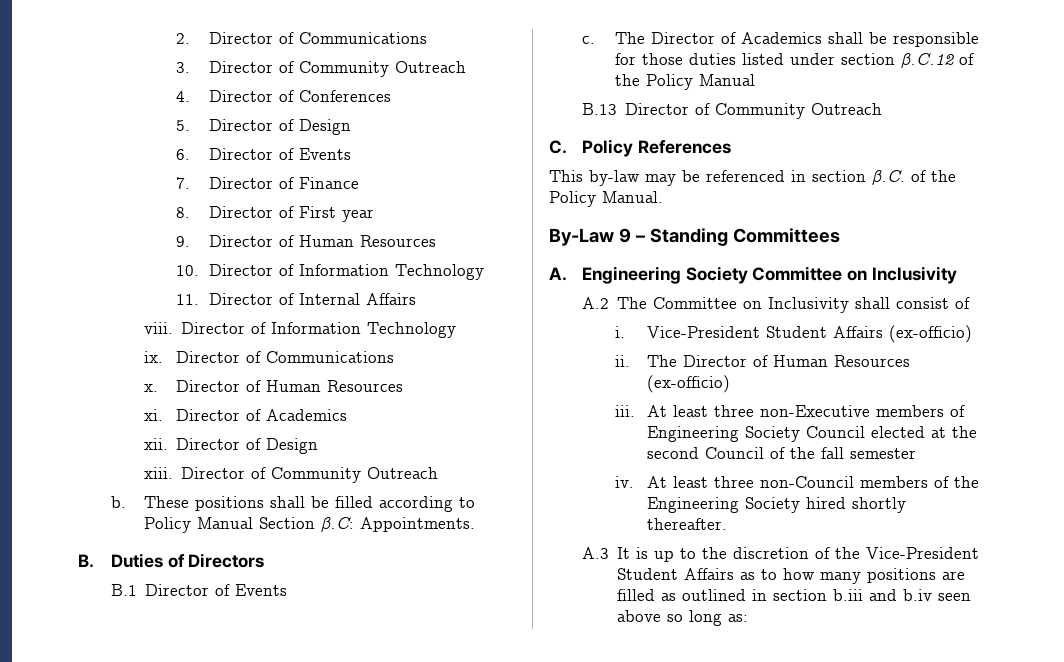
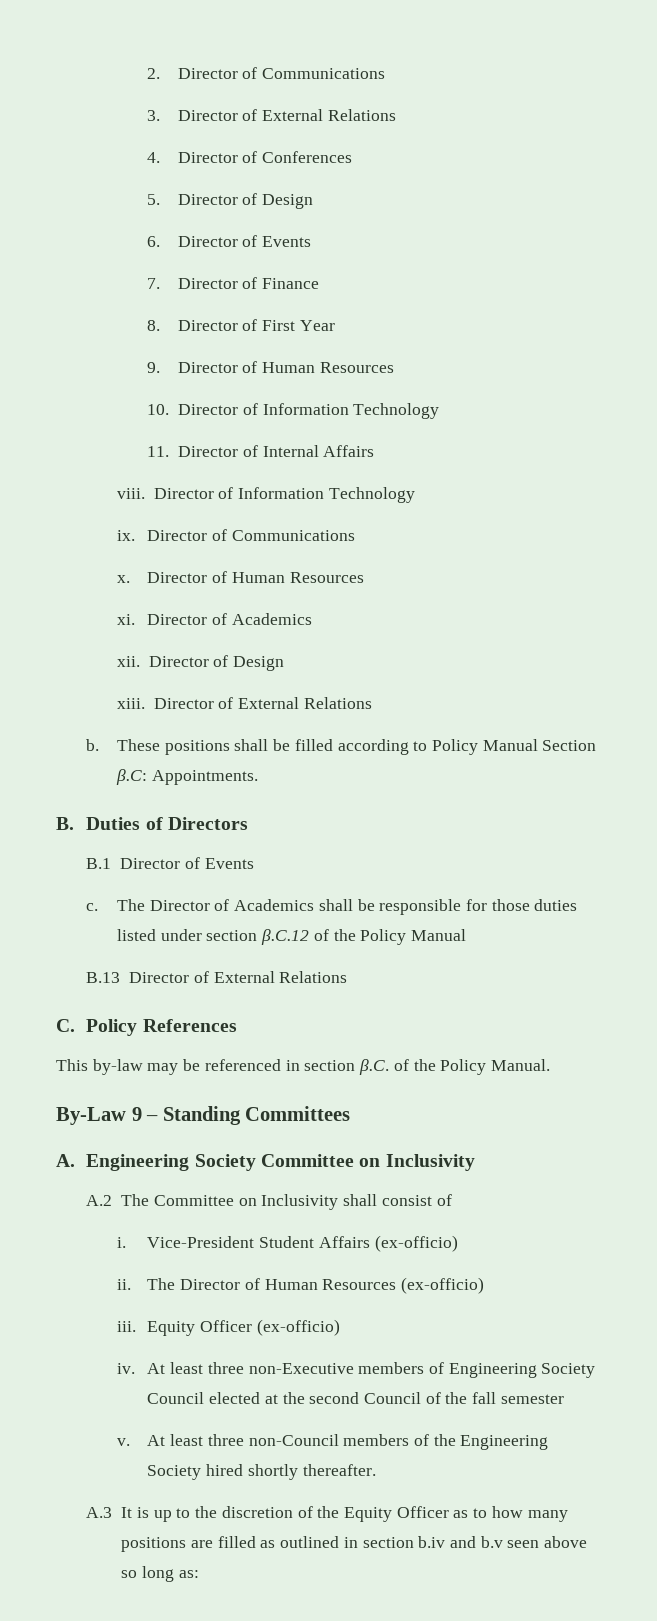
[299,61,467,77] Community Outreach -> [262,109,396,121] External Relations
[342,209,375,222] year -> [299,320,335,331] Year
[270,467,438,483] Community Outreach -> [238,697,372,709] External Relations
[715,103,883,119] Community Outreach -> [213,971,348,983] External Relations
(635, 411) none -> [147,1319,340,1336] [116,1363,135,1374] Equity Officer (ex-officio) // iv.
[614,476,634,488] iv. -> [116,1438,130,1446] v.
[866,547,980,559] [617,568,735,580] Vice-President Student Affairs -> [343,1506,449,1522] Equity Officer
[833,589,933,601] b.iii and b.iv -> [418,1536,503,1548] b.iv and b.v

